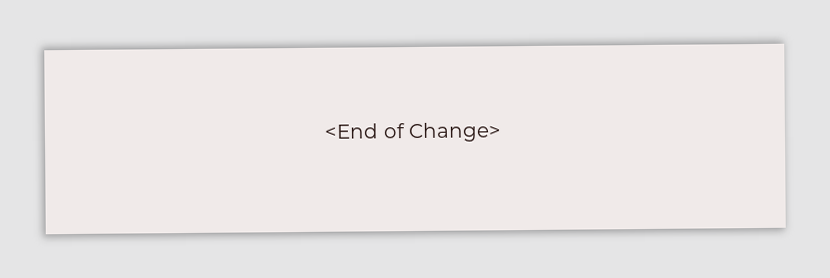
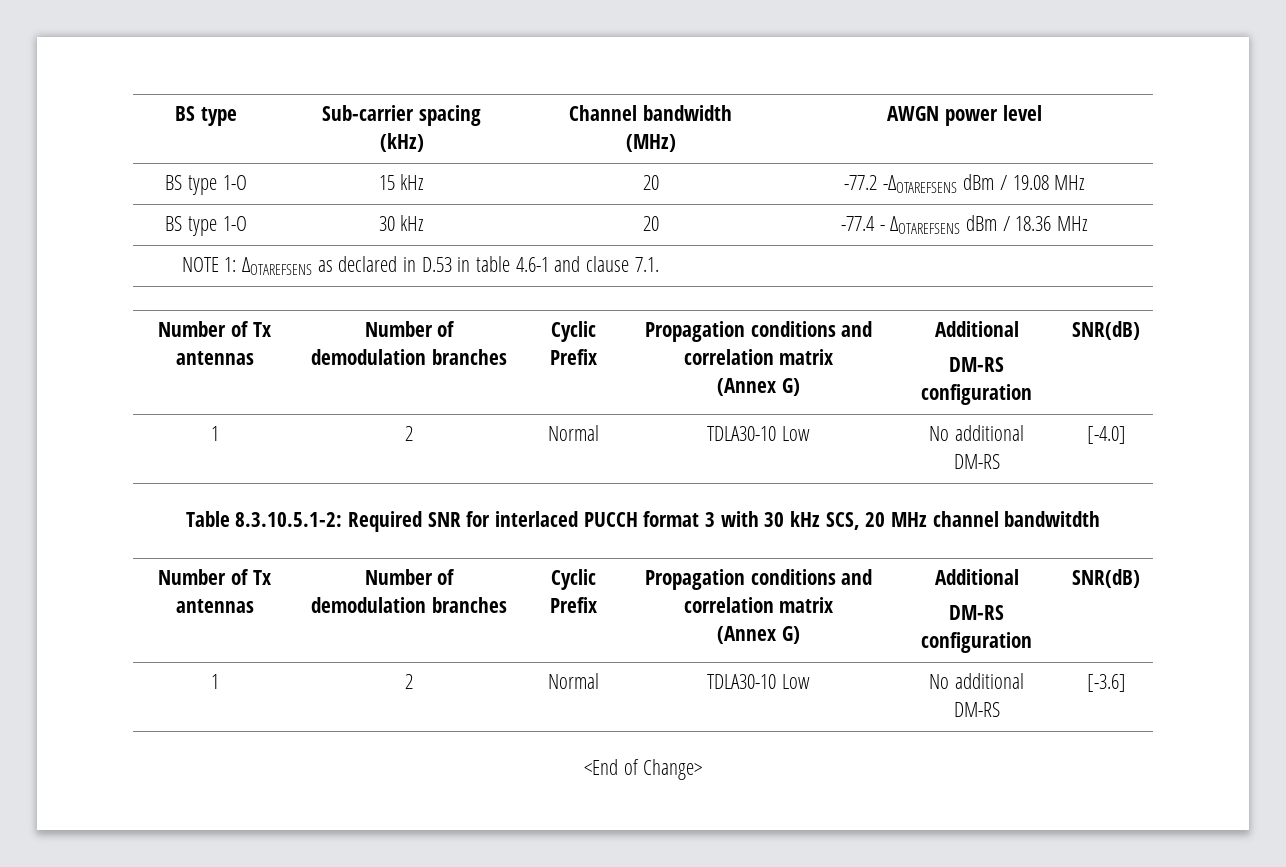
(324, 131) none -> [175,106,237,126] [322,105,481,126] [379,133,424,152] [569,105,732,121] [625,134,676,152] [887,105,1042,126] [165,175,247,195] [378,174,425,190] [642,175,659,190] [843,174,1086,193] [165,216,247,236] [378,215,425,231] [642,216,659,231] [840,215,1089,234] [181,256,659,275] [158,321,271,337] [175,351,254,365] [364,321,456,337] [311,349,507,365] [550,321,596,342] [549,349,597,365] [644,321,873,342] [683,349,834,365] [717,378,800,396] [934,321,1019,337] [949,357,1004,372] [921,384,1032,405] [1072,321,1140,340] [210,426,219,441] [405,426,414,441] [547,425,599,441] [707,426,810,441] [929,425,1024,441] [953,454,1000,469] [1086,426,1126,444] [185,511,1101,532] [158,569,271,585] [175,599,254,613] [364,569,456,585] [311,597,507,613] [550,569,596,590] [549,597,597,613] [644,569,873,590] [683,597,834,613] [717,626,800,644] [934,569,1019,585] [949,605,1004,620] [921,632,1032,653] [1072,569,1140,588] [210,674,219,689] [405,674,414,689] [547,673,599,689] [707,674,810,689] [929,673,1024,689] [953,702,1000,717] [1086,674,1126,692] BS type | Sub-carrier spacing // (kHz) | Channel bandwidth // (MHz) | AWGN power level // BS type 1-O | 15 kHz | 20 | -77.2 -ΔOTAREFSENS dBm / 19.08 MHz // BS type 1-O | 30 kHz | 20 | -77.4 - ΔOTAREFSENS dBm / 18.36 MHz // NOTE 1: ΔOTAREFSENS as declared in D.53 in table 4.6-1 and clause 7.1. // Number of Tx antennas | Number of demodulation branches | Cyclic Prefix | Propagation conditions and correlation matrix // (Annex G) | Additional // DM-RS configuration | SNR(dB) // 1 | 2 | Normal | TDLA30-10 Low | No additional DM-RS | [-4.0] // Table 8.3.10.5.1-2: Required SNR for interlaced PUCCH format 3 with 30 kHz SCS, 20 MHz channel bandwitdth // Number of Tx antennas | Number of demodulation branches | Cyclic Prefix | Propagation conditions and correlation matrix // (Annex G) | Additional // DM-RS configuration | SNR(dB) // 1 | 2 | Normal | TDLA30-10 Low | No additional DM-RS | [-3.6] //

